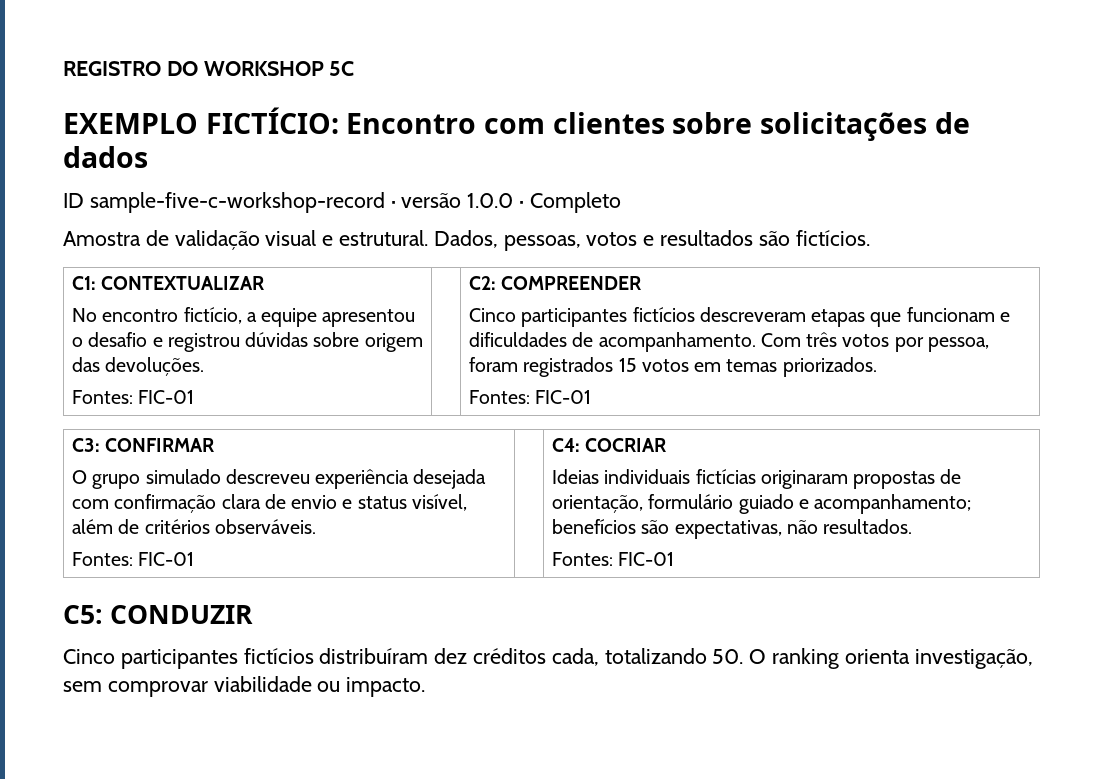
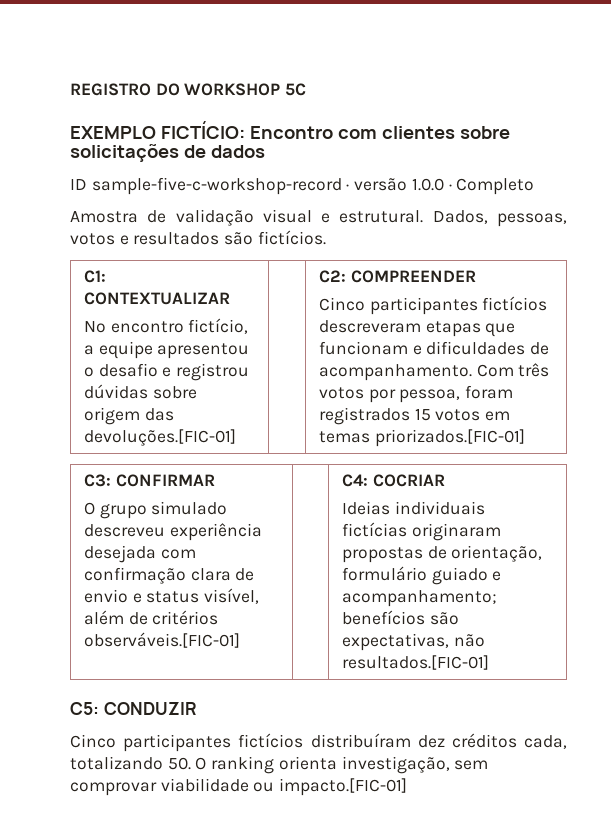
[105,357,205,376] [72,390,195,404] devoluções. // Fontes: FIC-01 -> [83,429,236,446] devoluções.[FIC-01]
[782,357,877,377] [469,390,592,404] priorizados. // Fontes: FIC-01 -> [374,429,525,447] priorizados.[FIC-01]
[214,519,316,534] [72,552,195,566] observáveis. // Fontes: FIC-01 -> [83,632,240,648] observáveis.[FIC-01]
[823,519,913,534] [552,552,675,566] resultados. // Fontes: FIC-01 -> [341,655,489,670] resultados.[FIC-01]
[346,677,426,697] impacto. -> [279,778,408,796] impacto.[FIC-01]

